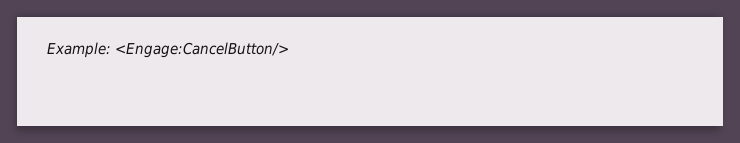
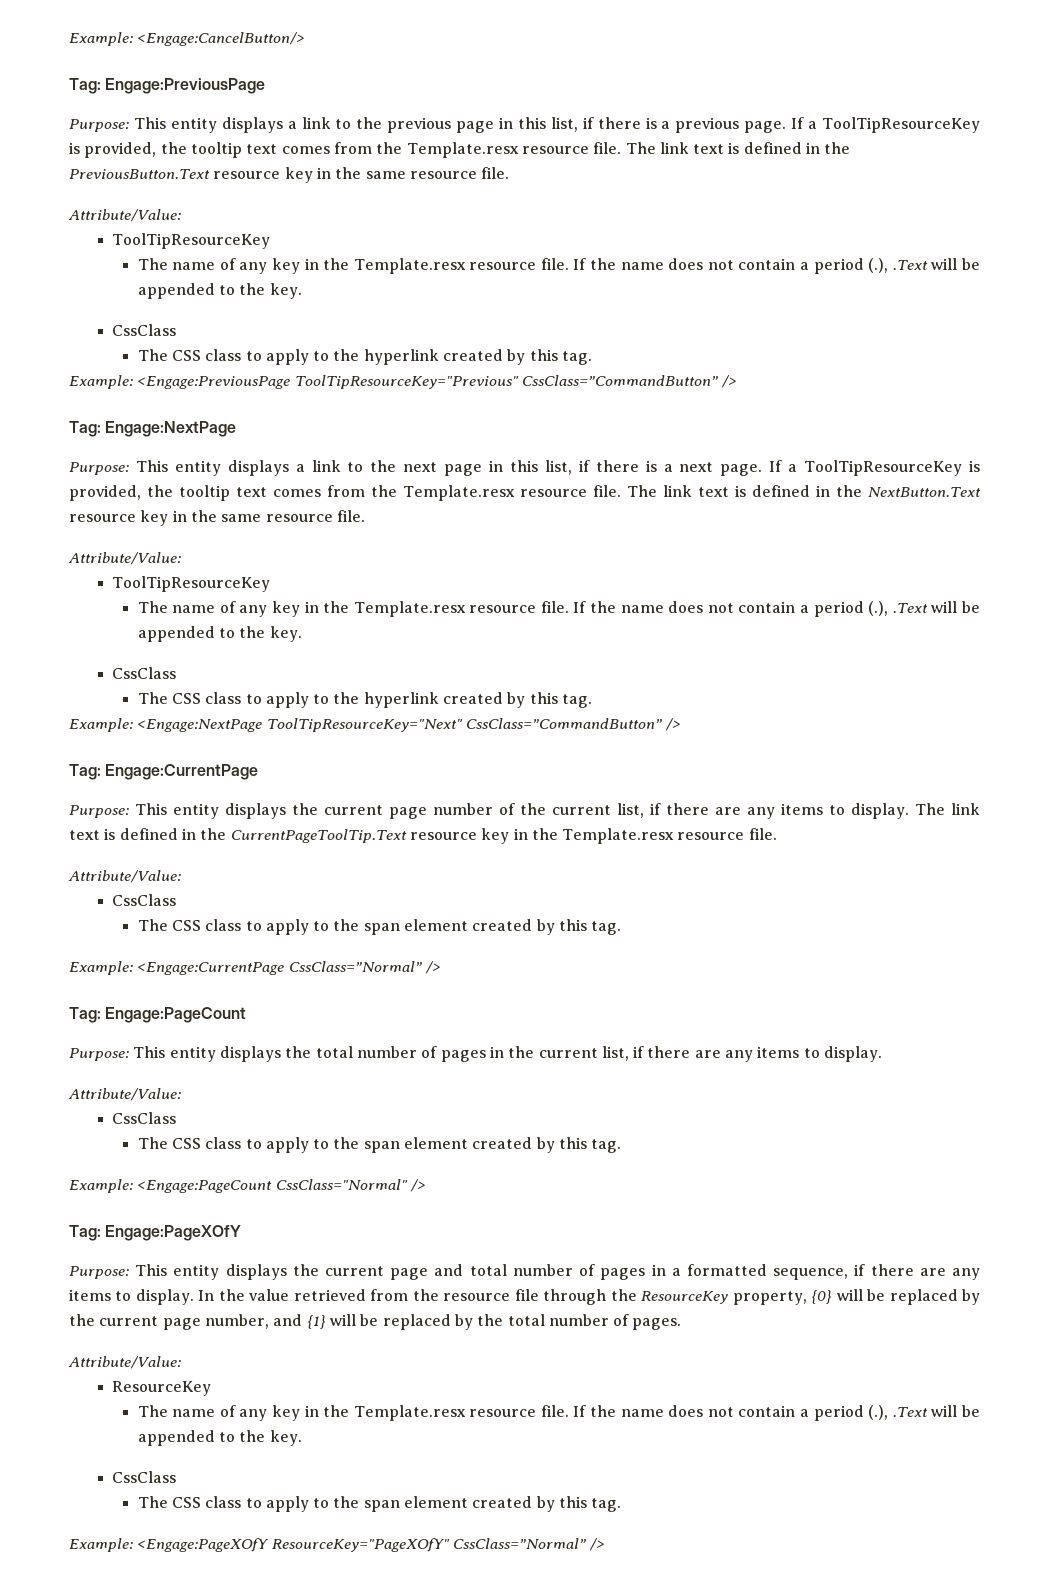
(289, 50) none -> [69,78,266,94] [69,117,981,133] [69,142,851,158] [69,167,510,183] [68,209,181,222] [112,233,271,249] [137,258,980,274] [137,283,302,299] [112,324,177,336] [137,349,593,365] [69,375,738,389] [69,421,237,437] [69,460,980,476] [69,485,982,501] [69,510,365,526] [68,552,181,565] [112,576,271,592] [137,601,980,617] [137,626,302,642] [112,667,177,679] [137,692,593,708] [69,718,682,732] [69,764,259,780] [69,803,980,819] [69,828,777,844] [68,870,181,883] [112,894,177,906] [137,919,622,935] [69,961,441,975] [69,1007,247,1023] [69,1046,883,1062] [68,1088,181,1101] [112,1112,177,1124] [137,1137,622,1153] [69,1179,426,1193] [69,1225,242,1241] [69,1264,981,1280] [69,1289,981,1305] [69,1314,682,1330] [68,1356,181,1369] [112,1381,212,1396] [137,1405,980,1421] [137,1430,302,1446] [112,1471,177,1483] [137,1496,622,1512] [69,1538,606,1552] // Tag: Engage:PreviousPage // Purpose: This entity displays a link to the previous page in this list, if there is a previous page. If a ToolTipResourceKey is provided, the tooltip text comes from the Template.resx resource file. The link text is defined in the PreviousButton.Text resource key in the same resource file. // Attribute/Value: // ToolTipResourceKey // The name of any key in the Template.resx resource file. If the name does not contain a period (.), .Text will be appended to the key. // CssClass // The CSS class to apply to the hyperlink created by this tag. // Example: <Engage:PreviousPage ToolTipResourceKey="Previous" CssClass=”CommandButton” /> // Tag: Engage:NextPage // Purpose: This entity displays a link to the next page in this list, if there is a next page. If a ToolTipResourceKey is provided, the tooltip text comes from the Template.resx resource file. The link text is defined in the NextButton.Text resource key in the same resource file. // Attribute/Value: // ToolTipResourceKey // The name of any key in the Template.resx resource file. If the name does not contain a period (.), .Text will be appended to the key. // CssClass // The CSS class to apply to the hyperlink created by this tag. // Example: <Engage:NextPage ToolTipResourceKey="Next" CssClass=”CommandButton” /> // Tag: Engage:CurrentPage // Purpose: This entity displays the current page number of the current list, if there are any items to display. The link text is defined in the CurrentPageToolTip.Text resource key in the Template.resx resource file. // Attribute/Value: // CssClass // The CSS class to apply to the span element created by this tag. // Example: <Engage:CurrentPage CssClass=”Normal” /> // Tag: Engage:PageCount // Purpose: This entity displays the total number of pages in the current list, if there are any items to display. // Attribute/Value: // CssClass // The CSS class to apply to the span element created by this tag. // Example: <Engage:PageCount CssClass="Normal" /> // Tag: Engage:PageXOfY // Purpose: This entity displays the current page and total number of pages in a formatted sequence, if there are any items to display. In the value retrieved from the resource file through the ResourceKey property, {0} will be replaced by the current page number, and {1} will be replaced by the total number of pages. // Attribute/Value: // ResourceKey // The name of any key in the Template.resx resource file. If the name does not contain a period (.), .Text will be appended to the key. // CssClass // The CSS class to apply to the span element created by this tag. // Example: <Engage:PageXOfY ResourceKey="PageXOfY" CssClass=”Normal” />

